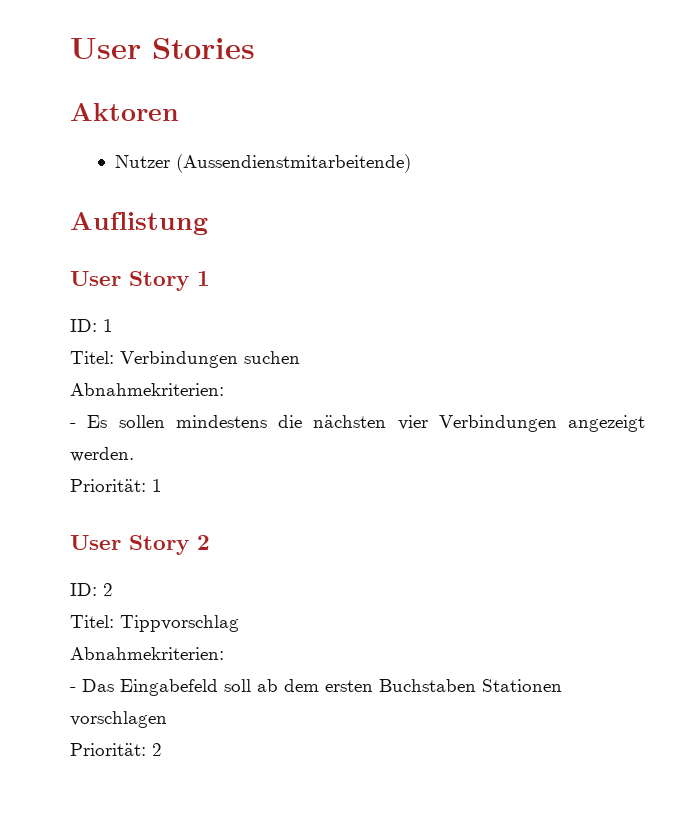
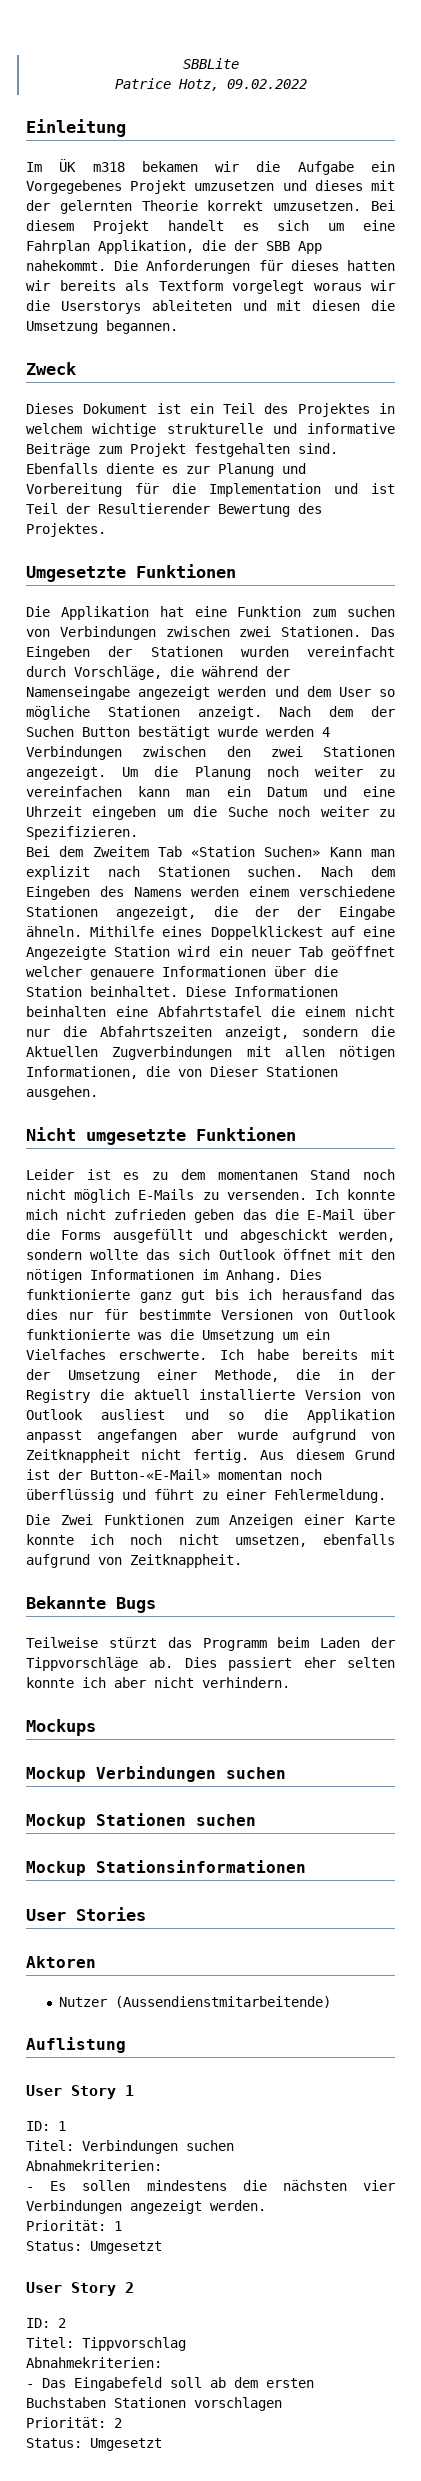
(70, 48) none -> [182,58,239,69] [114,78,307,91] [26,119,126,137] [26,159,395,175] [26,180,395,194] [26,200,396,214] [26,220,395,234] [26,240,322,254] [26,260,395,274] [26,280,395,294] [26,300,395,314] [26,320,178,334] [26,362,76,375] [26,403,395,417] [26,423,395,437] [26,443,338,457] [26,463,306,477] [26,483,395,497] [26,503,322,517] [26,523,106,537] [26,564,236,582] [26,606,395,620] [26,626,396,640] [26,646,395,660] [26,666,290,680] [26,686,396,700] [26,706,396,720] [26,726,330,740] [26,746,395,760] [26,766,395,780] [26,786,395,797] [26,806,395,820] [26,826,138,840] [26,846,395,857] [26,866,395,880] [26,886,396,900] [26,906,396,920] [26,926,395,940] [26,946,395,960] [26,966,338,980] [26,986,338,997] [26,1006,395,1017] [26,1026,395,1040] [26,1046,395,1060] [26,1066,338,1079] [26,1086,98,1100] [26,1127,296,1145] [26,1169,396,1180] [26,1189,395,1203] [26,1209,395,1223] [26,1229,395,1243] [26,1249,396,1260] [26,1269,322,1283] [26,1289,395,1303] [26,1309,396,1320] [26,1329,330,1343] [26,1349,395,1360] [26,1369,395,1383] [26,1389,395,1403] [26,1409,395,1423] [26,1429,395,1443] [26,1449,395,1463] [26,1469,322,1480] [26,1489,386,1503] [26,1514,395,1528] [26,1534,395,1547] [26,1554,242,1568] [26,1596,156,1613] [26,1637,395,1651] [26,1657,395,1671] [26,1677,290,1688] [26,1719,96,1736] [26,1766,286,1782] [26,1813,256,1829] [26,1860,306,1876] SBBLite // Patrice Hotz, 09.02.2022 // Einleitung // Im ÜK m318 bekamen wir die Aufgabe ein Vorgegebenes Projekt umzusetzen und dieses mit der gelernten Theorie korrekt umzusetzen. Bei diesem Projekt handelt es sich um eine Fahrplan Applikation, die der SBB App nahekommt. Die Anforderungen für dieses hatten wir bereits als Textform vorgelegt woraus wir die Userstorys ableiteten und mit diesen die Umsetzung begannen. // Zweck // Dieses Dokument ist ein Teil des Projektes in welchem wichtige strukturelle und informative Beiträge zum Projekt festgehalten sind. Ebenfalls diente es zur Planung und Vorbereitung für die Implementation und ist Teil der Resultierender Bewertung des Projektes. // Umgesetzte Funktionen // Die Applikation hat eine Funktion zum suchen von Verbindungen zwischen zwei Stationen. Das Eingeben der Stationen wurden vereinfacht durch Vorschläge, die während der Namenseingabe angezeigt werden und dem User so mögliche Stationen anzeigt. Nach dem der Suchen Button bestätigt wurde werden 4 Verbindungen zwischen den zwei Stationen angezeigt. Um die Planung noch weiter zu vereinfachen kann man ein Datum und eine Uhrzeit eingeben um die Suche noch weiter zu Spezifizieren. // Bei dem Zweitem Tab «Station Suchen» Kann man explizit nach Stationen suchen. Nach dem Eingeben des Namens werden einem verschiedene Stationen angezeigt, die der der Eingabe ähneln. Mithilfe eines Doppelklickest auf eine Angezeigte Station wird ein neuer Tab geöffnet welcher genauere Informationen über die Station beinhaltet. Diese Informationen beinhalten eine Abfahrtstafel die einem nicht nur die Abfahrtszeiten anzeigt, sondern die Aktuellen Zugverbindungen mit allen nötigen Informationen, die von Dieser Stationen ausgehen. // Nicht umgesetzte Funktionen // Leider ist es zu dem momentanen Stand noch nicht möglich E-Mails zu versenden. Ich konnte mich nicht zufrieden geben das die E-Mail über die Forms ausgefüllt und abgeschickt werden, sondern wollte das sich Outlook öffnet mit den nötigen Informationen im Anhang. Dies funktionierte ganz gut bis ich herausfand das dies nur für bestimmte Versionen von Outlook funktionierte was die Umsetzung um ein Vielfaches erschwerte. Ich habe bereits mit der Umsetzung einer Methode, die in der Registry die aktuell installierte Version von Outlook ausliest und so die Applikation anpasst angefangen aber wurde aufgrund von Zeitknappheit nicht fertig. Aus diesem Grund ist der Button-«E-Mail» momentan noch überflüssig und führt zu einer Fehlermeldung. // Die Zwei Funktionen zum Anzeigen einer Karte konnte ich noch nicht umsetzen, ebenfalls aufgrund von Zeitknappheit. // Bekannte Bugs // Teilweise stürzt das Programm beim Laden der Tippvorschläge ab. Dies passiert eher selten konnte ich aber nicht verhindern. // Mockups // Mockup Verbindungen suchen // Mockup Stationen suchen // Mockup Stationsinformationen //
(162, 485) none -> [26,2241,162,2254] // Status: Umgesetzt
(162, 749) none -> [26,2438,162,2451] // Status: Umgesetzt

